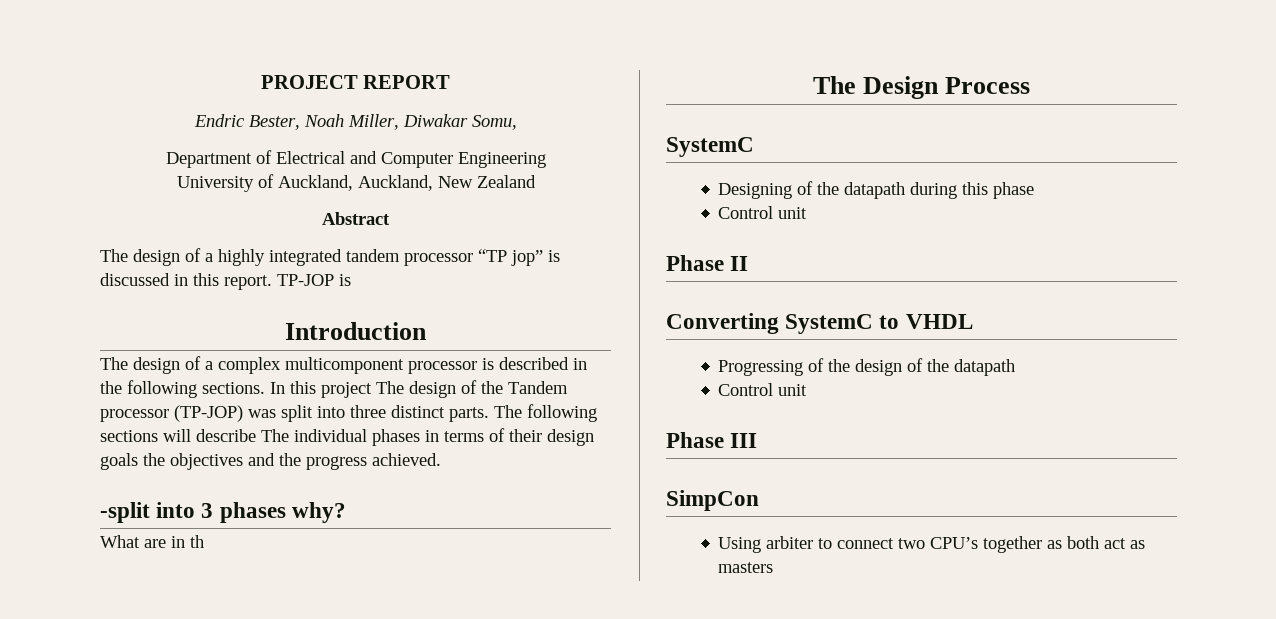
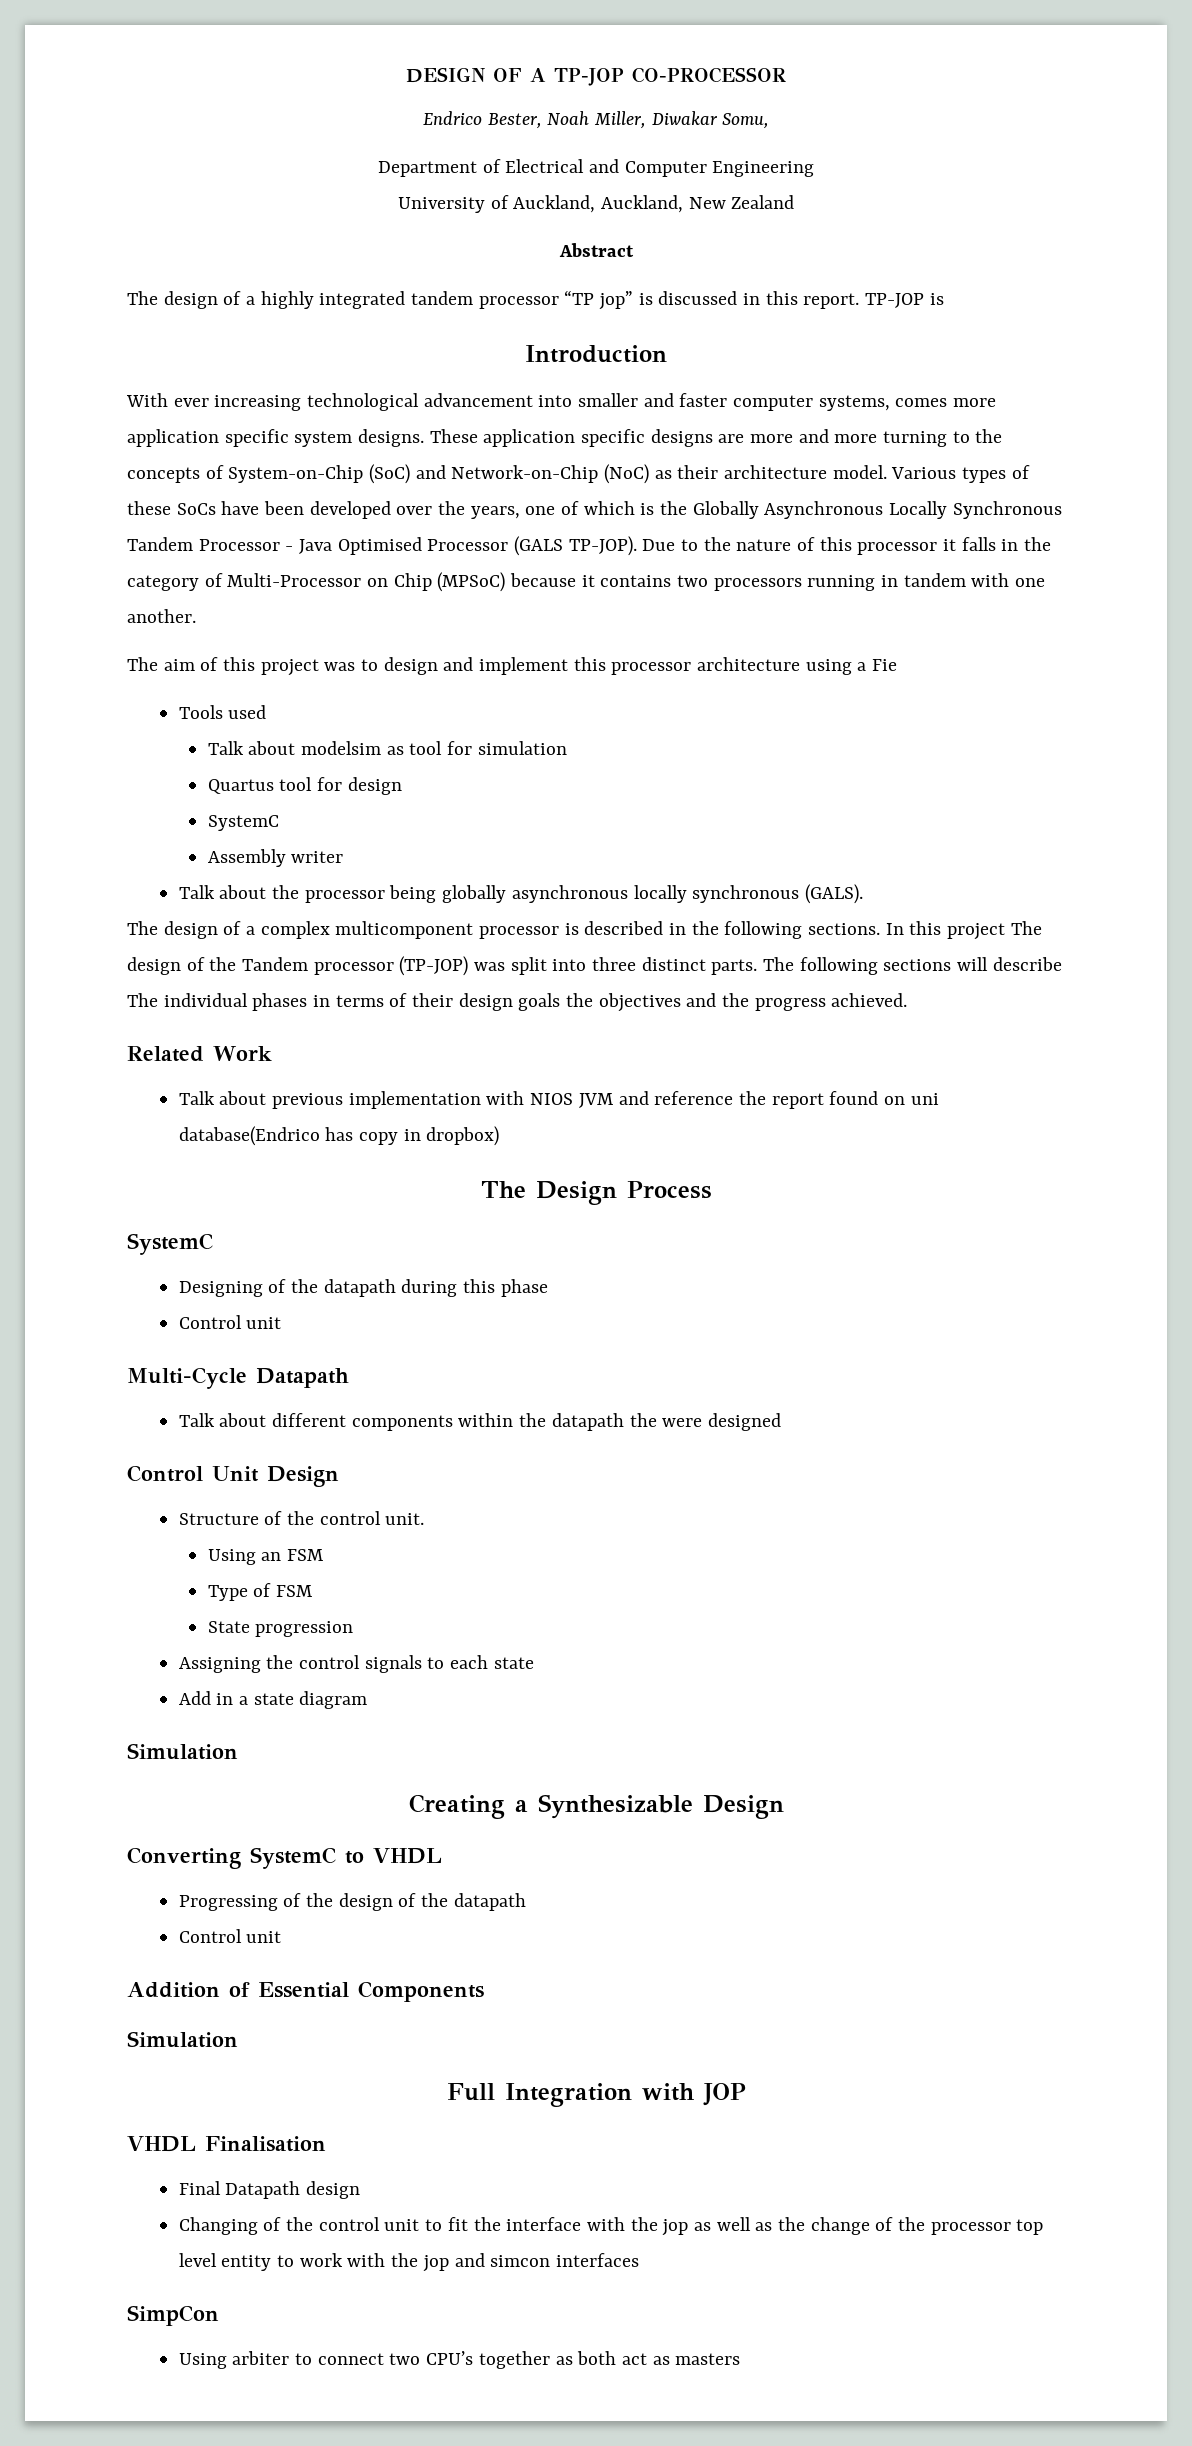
[260,75,451,89] [193,114,245,127] PROJECT REPORT // Endric -> [406,67,786,86] [422,111,482,125] DESIGN OF A TP-JOP CO-PROCESSOR // Endrico
(427, 331) none -> [126,393,997,411] [127,429,1003,447] [127,464,1030,484] [127,501,1062,519] [127,536,1052,556] [127,572,1046,592] [127,609,196,623] [127,657,898,676] [178,705,267,719] [207,741,567,755] [207,777,402,795] [207,815,279,831] [207,849,344,867] [178,884,863,904] // With ever increasing technological advancement into smaller and faster computer systems, comes more application specific system designs. These application specific designs are more and more turning to the concepts of System-on-Chip (SoC) and Network-on-Chip (NoC) as their architecture model. Various types of these SoCs have been developed over the years, one of which is the Globally Asynchronous Locally Synchronous Tandem Processor - Java Optimised Processor (GALS TP-JOP). Due to the nature of this processor it falls in the category of Multi-Processor on Chip (MPSoC) because it contains two processors running in tandem with one another. // The aim of this project was to design and implement this processor architecture using a Fie // Tools used // Talk about modelsim as tool for simulation // Quartus tool for design // SystemC // Assembly writer // Talk about the processor being globally asynchronous locally synchronous (GALS).
[100,502,346,523] [100,535,204,548] -split into 3 phases why? // What are in th -> [127,1046,272,1062] [178,1091,939,1109] [178,1126,500,1146] Related Work // Talk about previous implementation with NIOS JVM and reference the report found on uni database(Endrico has copy in dropbox)
[666,255,749,271] Phase II -> [127,1367,349,1389] [178,1413,781,1431] [127,1465,339,1487] [178,1511,425,1525] [207,1549,323,1565] [207,1583,312,1601] [207,1621,354,1637] [178,1655,534,1673] [178,1691,368,1709] [127,1743,238,1760] [408,1794,784,1819] Multi-Cycle Datapath // Talk about different components within the datapath the were designed // Control Unit Design // Structure of the control unit. // Using an FSM // Type of FSM // State progression // Assigning the control signals to each state // Add in a state diagram // Simulation // Creating a Synthesizable Design
[666,432,758,448] Phase III -> [127,1981,484,2002] [127,2031,238,2048] [446,2083,746,2107] [127,2136,326,2152] [178,2181,361,2199] [178,2217,1044,2236] [178,2253,639,2272] Addition of Essential Components // Simulation // Full Integration with JOP // VHDL Finalisation // Final Datapath design // Changing of the control unit to fit the interface with the jop as well as the change of the processor top level entity to work with the jop and simcon interfaces

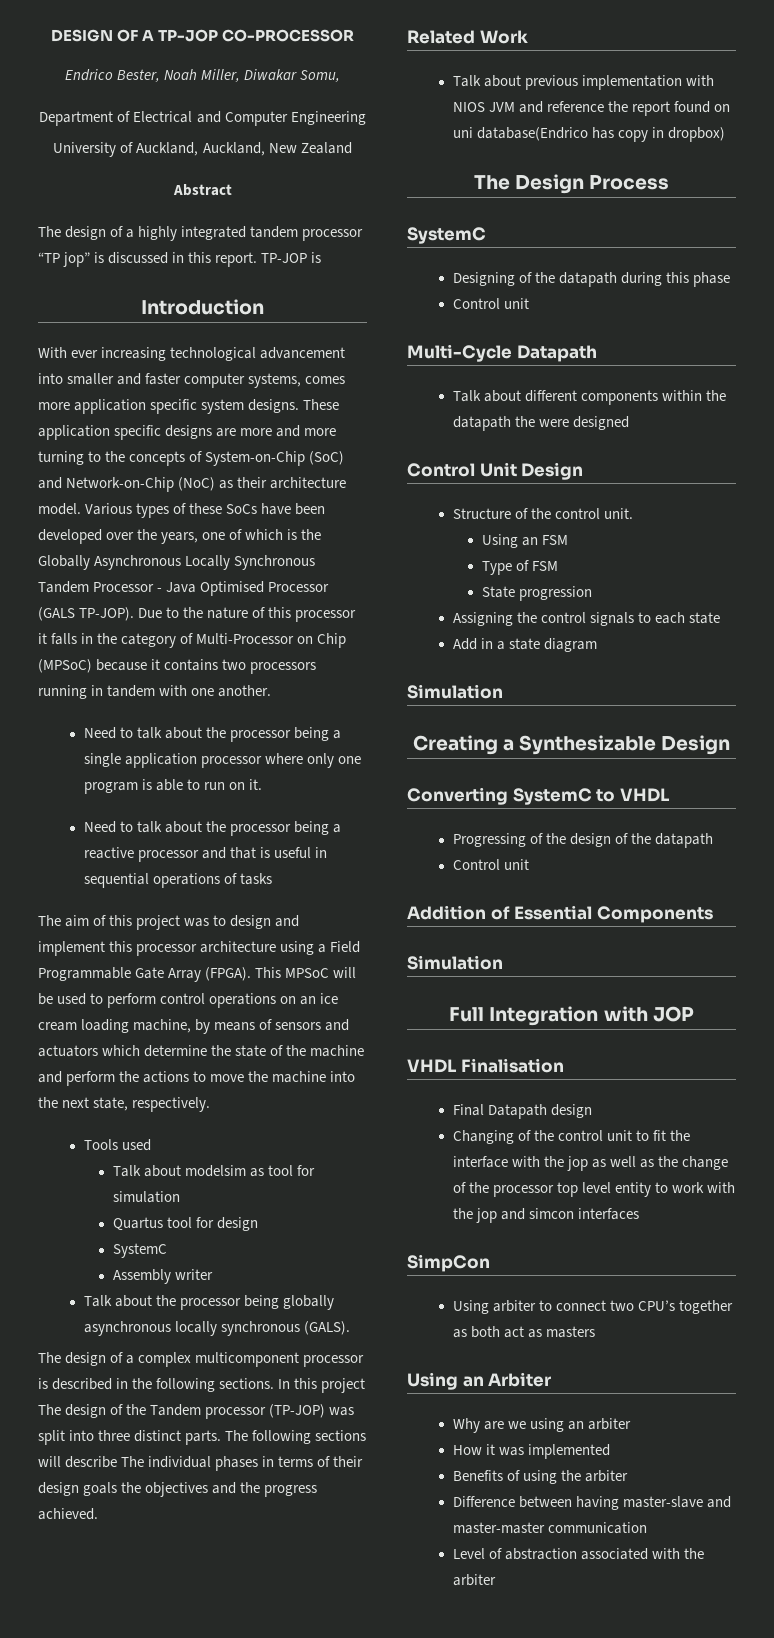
(196, 616) none -> [83,727,341,742] [83,753,361,768] [83,779,262,794] [83,821,341,836] [83,847,327,862] [83,873,272,888] // Need to talk about the processor being a single application processor where only one program is able to run on it. // Need to talk about the processor being a reactive processor and that is useful in sequential operations of tasks
[872,659,898,671] Fie -> [330,941,361,953] [38,967,357,982] [38,993,339,1008] [38,1019,350,1034] [38,1045,365,1057] [38,1071,356,1086] [38,1097,211,1112] Field Programmable Gate Array (FPGA). This MPSoC will be used to perform control operations on an ice cream loading machine, by means of sensors and actuators which determine the state of the machine and perform the actions to move the machine into the next state, respectively.
(741, 2359) none -> [407,1372,552,1390] [452,1418,631,1433] [452,1444,610,1459] [452,1470,628,1484] [452,1496,731,1510] [452,1522,647,1534] [452,1548,704,1560] [452,1574,496,1586] // Using an Arbiter // Why are we using an arbiter // How it was implemented // Benefits of using the arbiter // Difference between having master-slave and master-master communication // Level of abstraction associated with the arbiter

